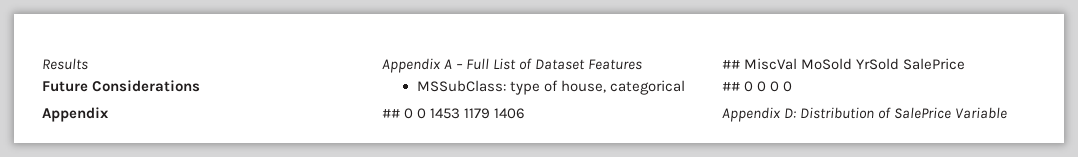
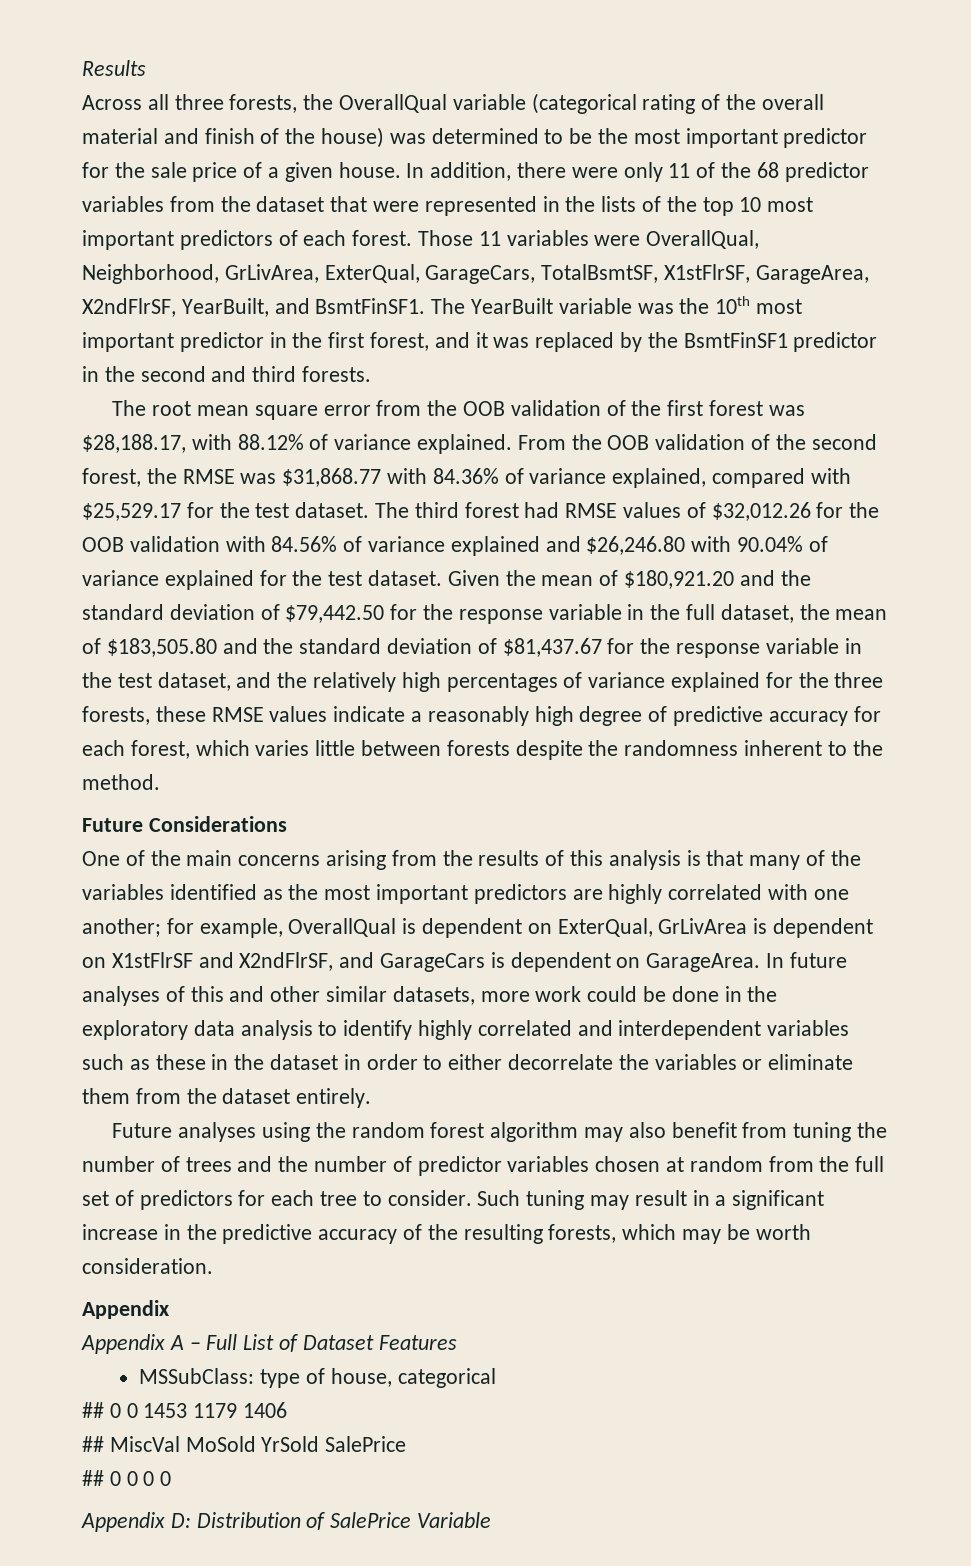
[42,80,201,92] Future Considerations -> [82,93,824,114] [82,127,868,148] [82,162,869,182] [82,196,814,216] [82,230,760,250] [82,264,869,284] [82,296,803,317] [82,332,878,352] [82,366,372,382] [112,400,805,420] [82,434,877,454] [82,468,851,488] [82,502,880,521] [82,536,828,556] [82,570,811,590] [82,604,888,624] [82,638,862,658] [82,672,884,692] [82,706,881,726] [82,740,883,760] [82,774,160,790] [82,816,287,832] [82,850,861,870] [82,884,849,904] [82,918,874,938] [82,952,847,972] [82,986,778,1006] [82,1020,850,1040] [82,1054,854,1070] [82,1088,372,1108] [112,1122,888,1142] [82,1156,885,1176] [82,1190,825,1210] [82,1224,811,1244] [82,1258,213,1274] Across all three forests, the OverallQual variable (categorical rating of the overall material and finish of the house) was determined to be the most important predictor for the sale price of a given house. In addition, there were only 11 of the 68 predictor variables from the dataset that were represented in the lists of the top 10 most important predictors of each forest. Those 11 variables were OverallQual, Neighborhood, GrLivArea, ExterQual, GarageCars, TotalBsmtSF, X1stFlrSF, GarageArea, X2ndFlrSF, YearBuilt, and BsmtFinSF1. The YearBuilt variable was the 10th most important predictor in the first forest, and it was replaced by the BsmtFinSF1 predictor in the second and third forests. // The root mean square error from the OOB validation of the first forest was $28,188.17, with 88.12% of variance explained. From the OOB validation of the second forest, the RMSE was $31,868.77 with 84.36% of variance explained, compared with $25,529.17 for the test dataset. The third forest had RMSE values of $32,012.26 for the OOB validation with 84.56% of variance explained and $26,246.80 with 90.04% of variance explained for the test dataset. Given the mean of $180,921.20 and the standard deviation of $79,442.50 for the response variable in the full dataset, the mean of $183,505.80 and the standard deviation of $81,437.67 for the response variable in the test dataset, and the relatively high percentages of variance explained for the three forests, these RMSE values indicate a reasonably high degree of predictive accuracy for each forest, which varies little between forests despite the randomness inherent to the method. // Future Considerations // One of the main concerns arising from the results of this analysis is that many of the variables identified as the most important predictors are highly correlated with one another; for example, OverallQual is dependent on ExterQual, GrLivArea is dependent on X1stFlrSF and X2ndFlrSF, and GarageCars is dependent on GarageArea. In future analyses of this and other similar datasets, more work could be done in the exploratory data analysis to identify highly correlated and interdependent variables such as these in the dataset in order to either decorrelate the variables or eliminate them from the dataset entirely. // Future analyses using the random forest algorithm may also benefit from tuning the number of trees and the number of predictor variables chosen at random from the full set of predictors for each tree to consider. Such tuning may result in a significant increase in the predictive accuracy of the resulting forests, which may be worth consideration.

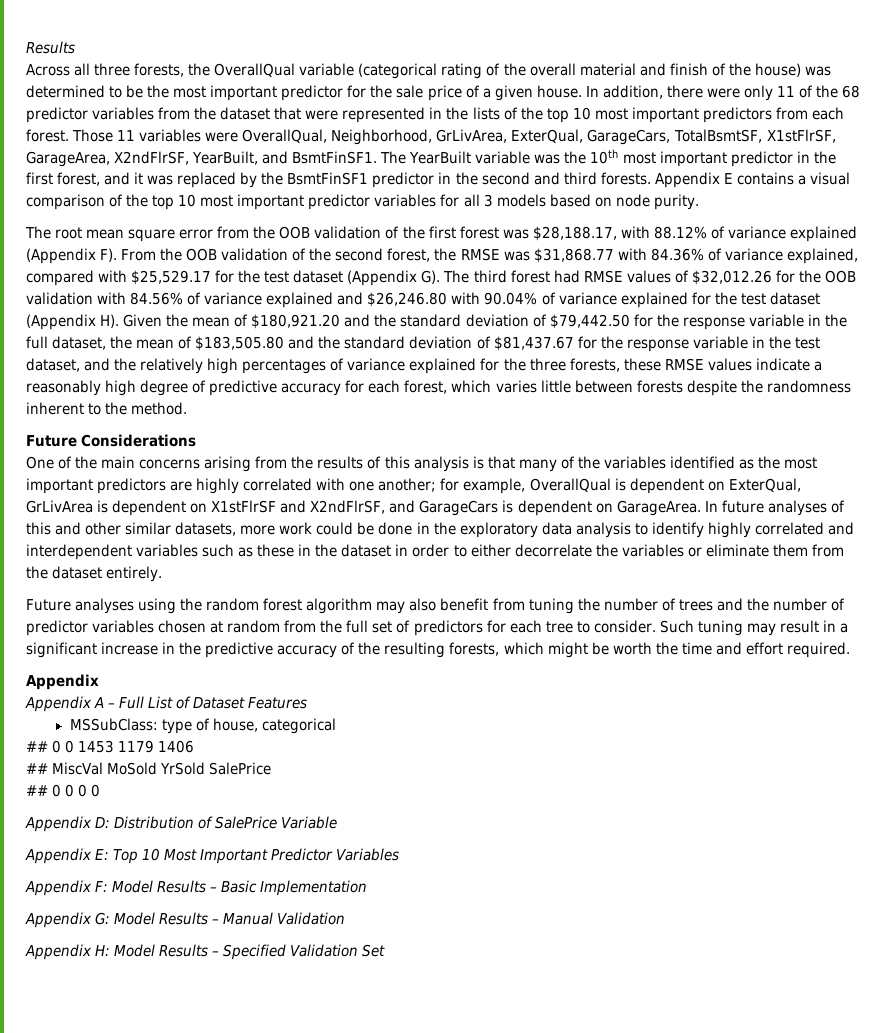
[278,230,298,246] of -> [775,107,808,120] from
(372, 374) none -> [654,172,850,188] [26,194,699,210] Appendix E contains a visual comparison of the top 10 most important predictor variables for all 3 models based on node purity.
[417,434,513,454] explained. -> [789,226,857,242] [26,248,118,264] explained (Appendix F).
[295,502,370,518] dataset. -> [293,270,441,286] dataset (Appendix G).
[368,570,443,586] dataset. -> [769,292,820,305] [26,314,120,330] dataset (Appendix H).
[682,1229,722,1244] may -> [547,642,588,658] might
[82,1258,213,1274] consideration. -> [655,642,850,658] the time and effort required.
(492, 1520) none -> [25,848,400,864] [25,880,368,896] [25,912,346,928] [25,944,386,960] // Appendix E: Top 10 Most Important Predictor Variables // Appendix F: Model Results – Basic Implementation // Appendix G: Model Results – Manual Validation // Appendix H: Model Results – Specified Validation Set

